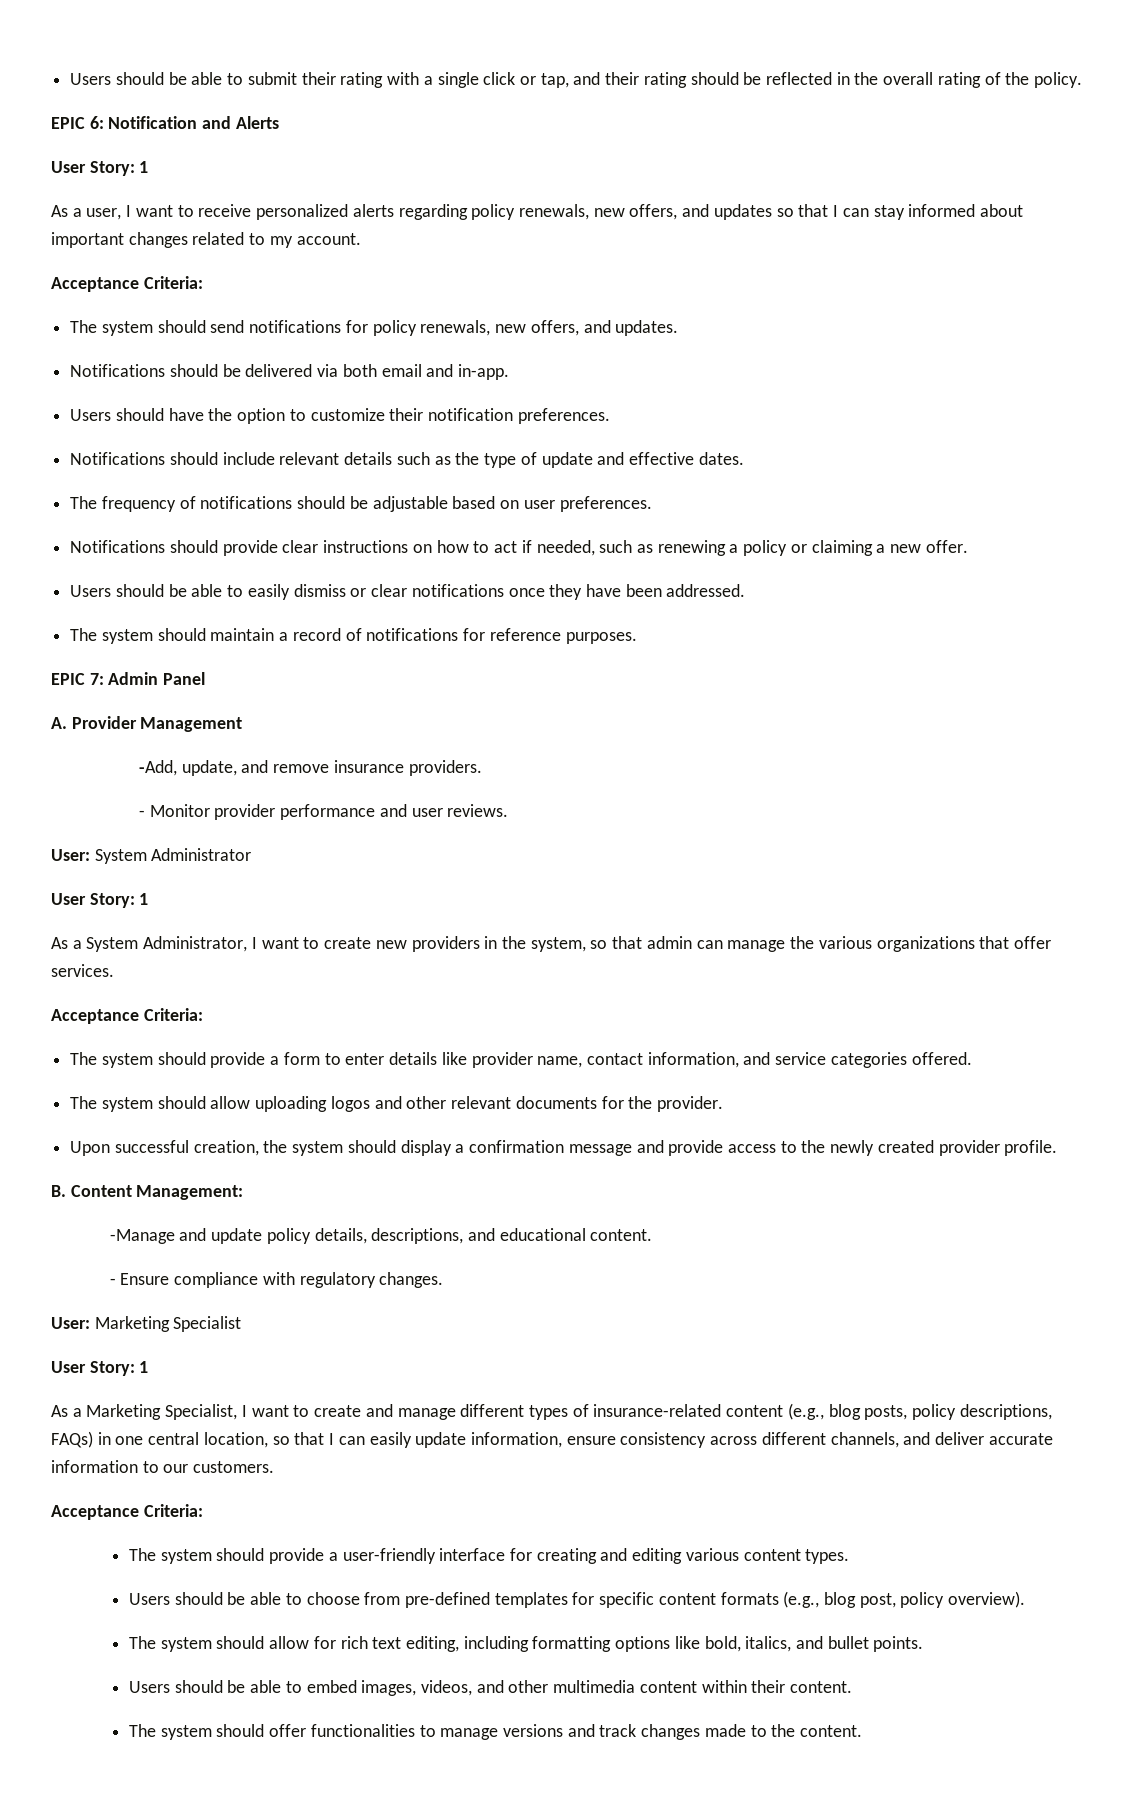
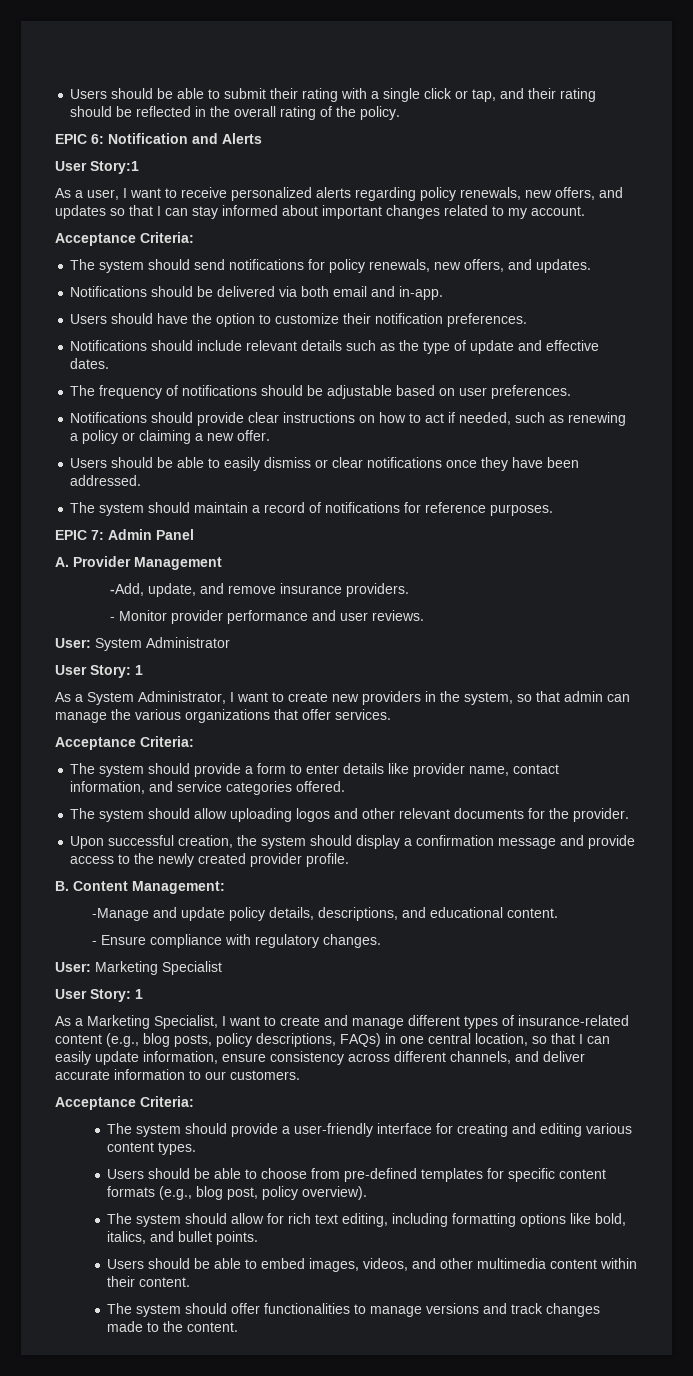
[89,161,149,176] Story: 1 -> [90,161,139,174] Story:1

